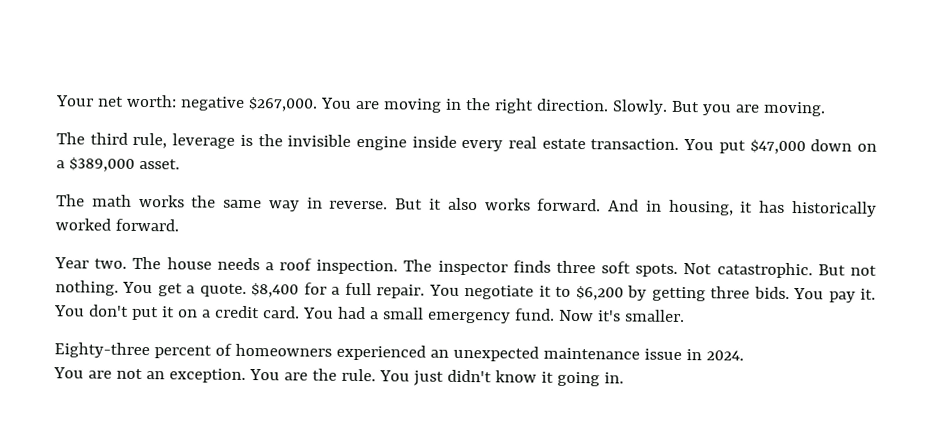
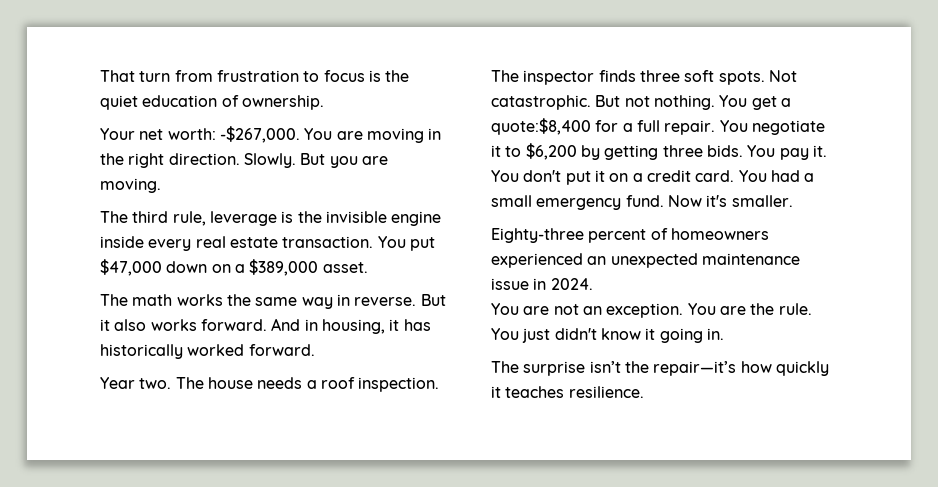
(55, 101) none -> [100,70,410,82] [100,95,324,110] That turn from frustration to focus is the quiet education of ownership. //
[179,96,318,112] negative $267,000. -> [219,126,300,143] -$267,000.
[199,283,300,298] quote. $8,400 -> [491,118,591,135] quote:$8,400
(624, 378) none -> [491,361,829,376] [491,386,644,398] // The surprise isn’t the repair—it’s how quickly it teaches resilience.

